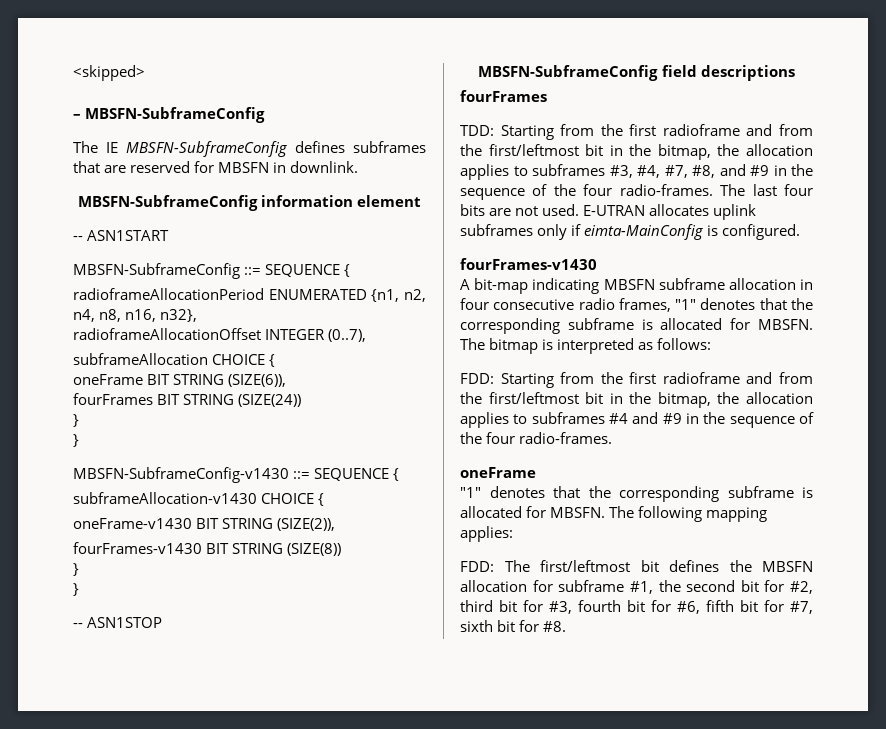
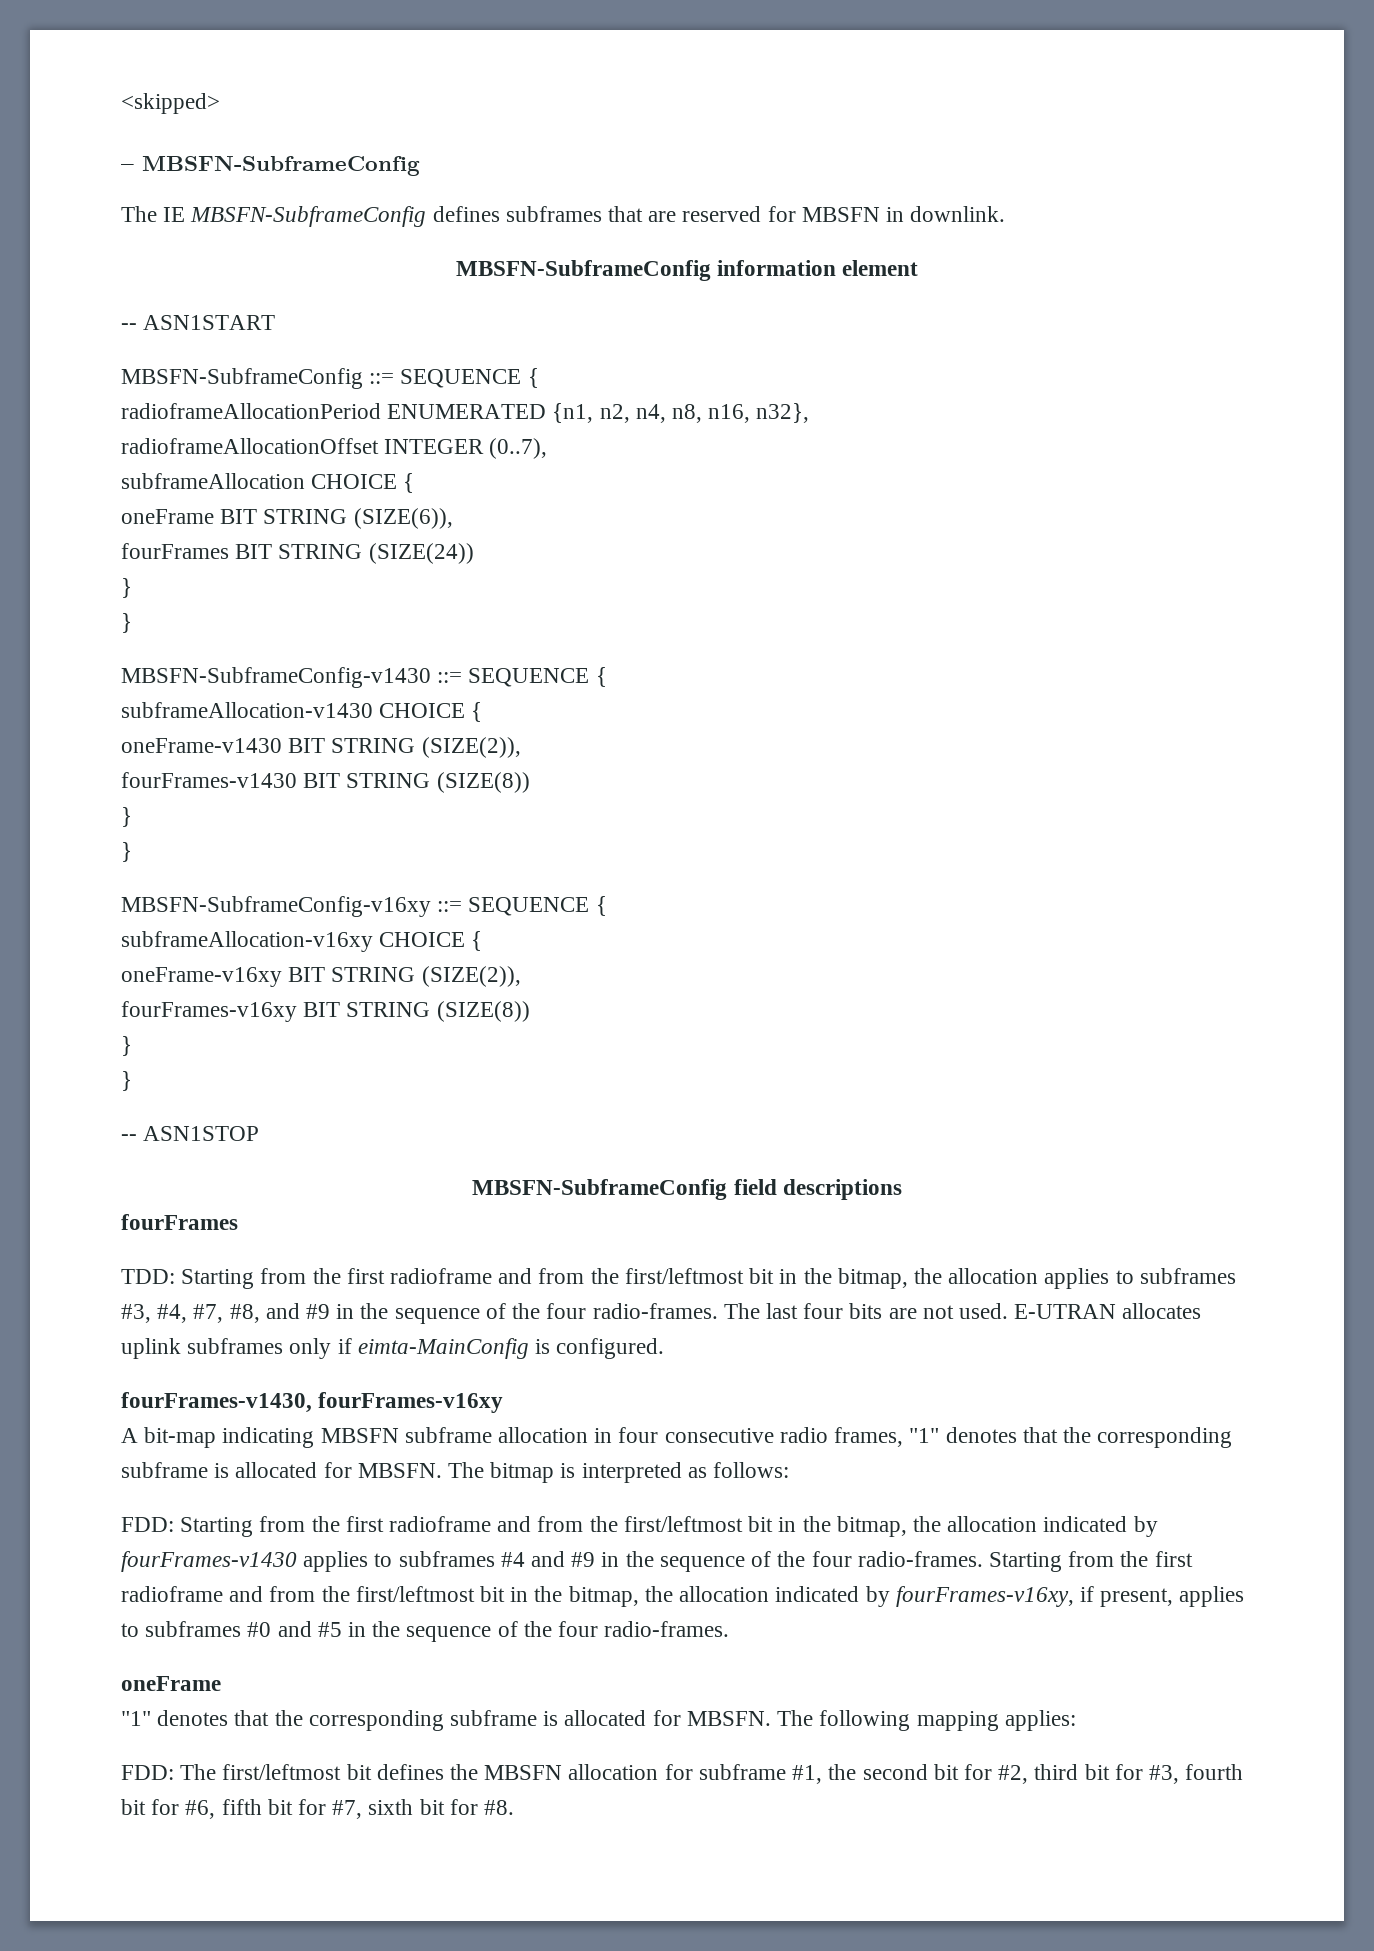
(79, 589) none -> [121,896,607,917] [121,931,483,952] [121,966,521,987] [121,1001,530,1022] [121,1036,132,1056] [121,1071,132,1091] // MBSFN-SubframeConfig-v16xy ::= SEQUENCE { // subframeAllocation-v16xy CHOICE { // oneFrame-v16xy BIT STRING (SIZE(2)), // fourFrames-v16xy BIT STRING (SIZE(8)) // } // }
[460,258,597,270] fourFrames-v1430 -> [121,1392,504,1413] fourFrames-v1430, fourFrames-v16xy
(813, 398) none -> [1043,1516,1158,1537] [121,1551,297,1572] indicated by fourFrames-v1430
(613, 438) none -> [988,1551,1193,1572] [121,1586,1245,1607] [121,1621,730,1642] Starting from the first radioframe and from the first/leftmost bit in the bitmap, the allocation indicated by fourFrames-v16xy, if present, applies to subframes #0 and #5 in the sequence of the four radio-frames.

